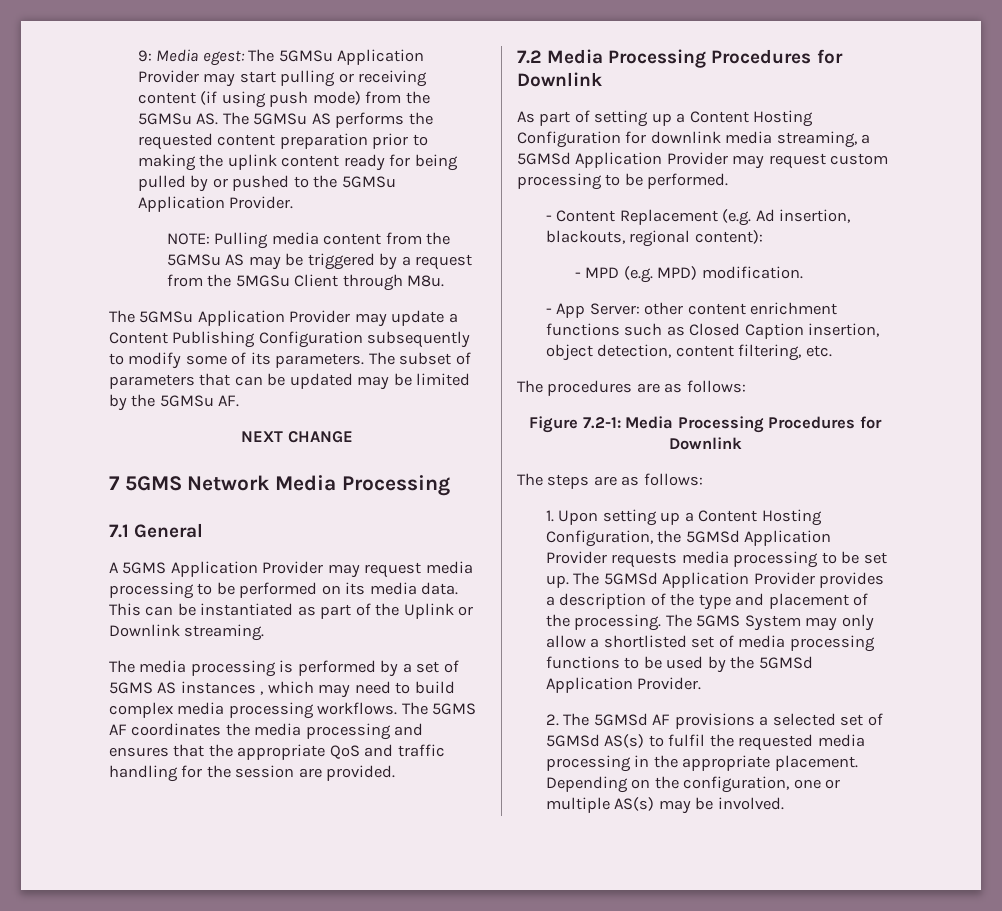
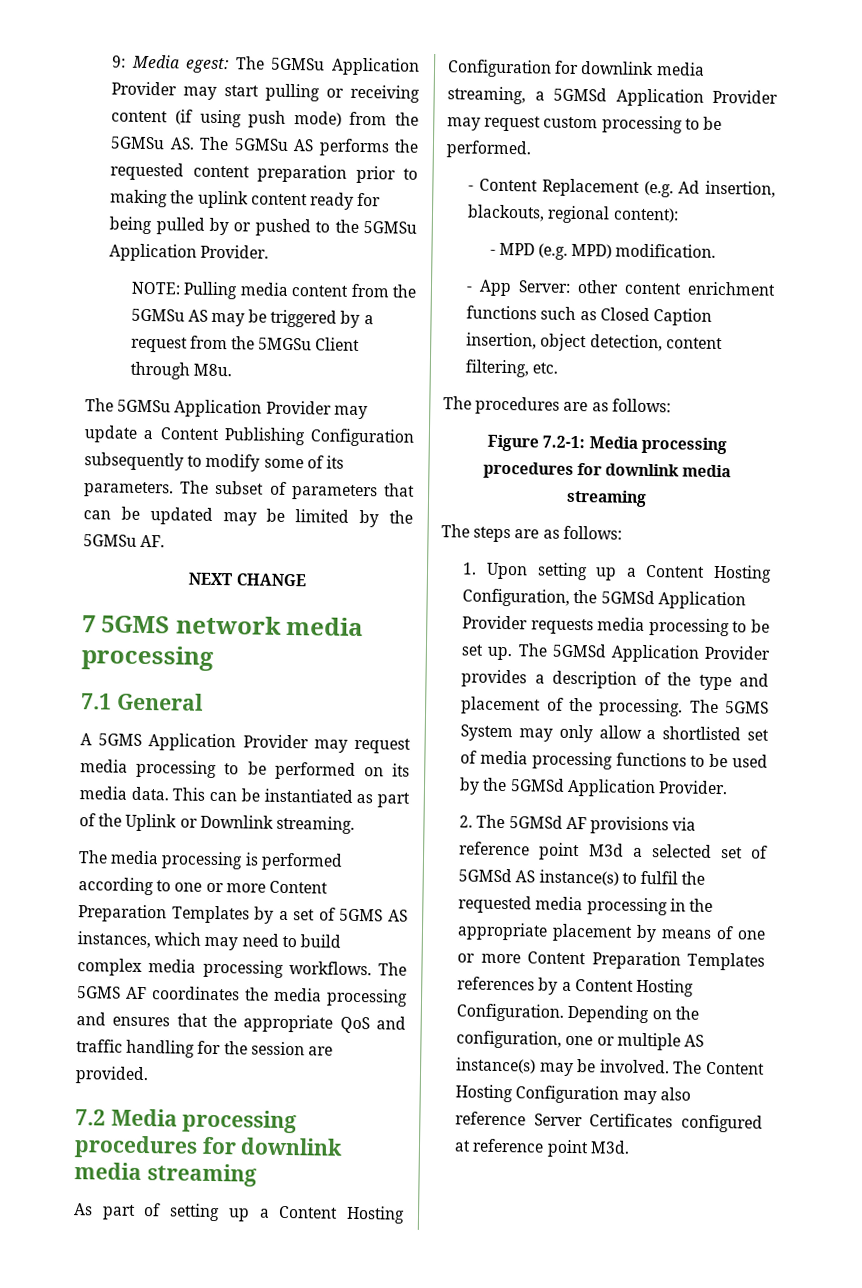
[187,475,450,496] Network Media Processing -> [175,615,364,637] [81,645,214,671] network media processing
(376, 668) none -> [78,877,328,896] [78,904,250,924] according to one or more Content Preparation Templates
[180,681,264,695] instances , -> [77,931,151,949] instances,
[608,49,843,68] [517,72,602,87] Processing Procedures for Downlink -> [182,1109,298,1134] [74,1135,344,1159] [74,1162,257,1187] processing procedures for downlink media streaming
[677,416,882,433] [668,437,742,450] Processing Procedures for Downlink -> [640,436,727,455] [482,461,732,479] [566,489,647,507] processing procedures for downlink media streaming
(755, 721) none -> [672,817,697,831] [459,841,624,861] via reference point M3d
[604,734,645,748] AS(s) -> [515,869,619,886] AS instance(s)
[774,755,858,771] placement. -> [552,923,766,943] [457,951,765,971] [457,976,694,997] [456,1003,565,1022] placement by means of one or more Content Preparation Templates references by a Content Hosting Configuration.
[614,797,655,811] AS(s) -> [683,1034,704,1047] [456,1057,537,1074] AS instance(s)
(784, 803) none -> [673,1060,765,1075] [455,1084,691,1105] [455,1111,763,1133] [454,1138,630,1158] The Content Hosting Configuration may also reference Server Certificates configured at reference point M3d.

